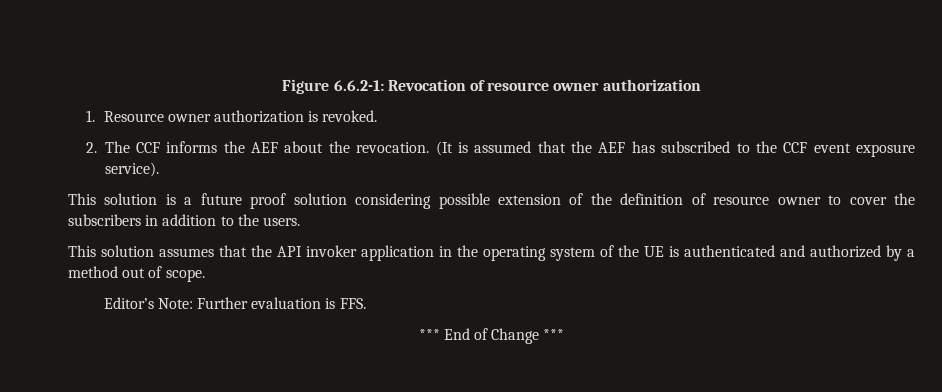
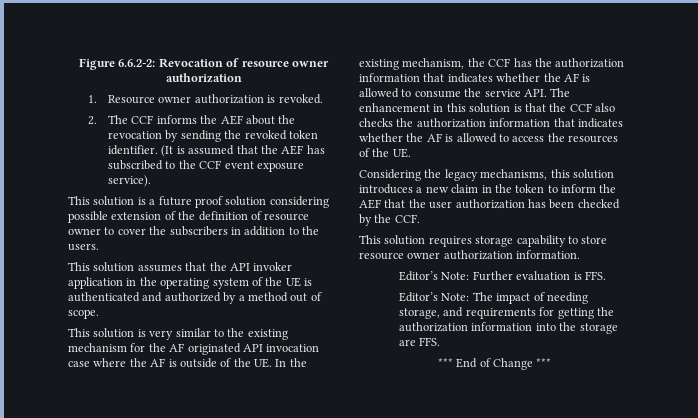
[333,80,384,91] 6.6.2-1: -> [118,59,156,67] 6.6.2-2:
[356,142,430,153] revocation. -> [107,130,318,142] [107,145,158,155] revocation by sending the revoked token identifier.
(205, 275) none -> [68,328,288,340] [68,343,320,355] [68,358,307,368] [359,58,625,70] [359,73,591,83] [359,88,571,98] [359,103,615,113] [359,118,623,128] [359,133,618,143] [359,148,411,158] [359,169,614,181] [359,184,617,194] [359,199,620,209] [359,214,420,226] [359,235,608,247] [359,250,581,260] // This solution is very similar to the existing mechanism for the AF originated API invocation case where the AF is outside of the UE. In the existing mechanism, the CCF has the authorization information that indicates whether the AF is allowed to consume the service API. The enhancement in this solution is that the CCF also checks the authorization information that indicates whether the AF is allowed to access the resources of the UE. // Considering the legacy mechanisms, this solution introduces a new claim in the token to inform the AEF that the user authorization has been checked by the CCF. // This solution requires storage capability to store resource owner authorization information.
(366, 303) none -> [398,292,588,304] [398,307,614,319] [398,322,618,334] [398,337,441,346] // Editor’s Note: The impact of needing storage, and requirements for getting the authorization information into the storage are FFS.

